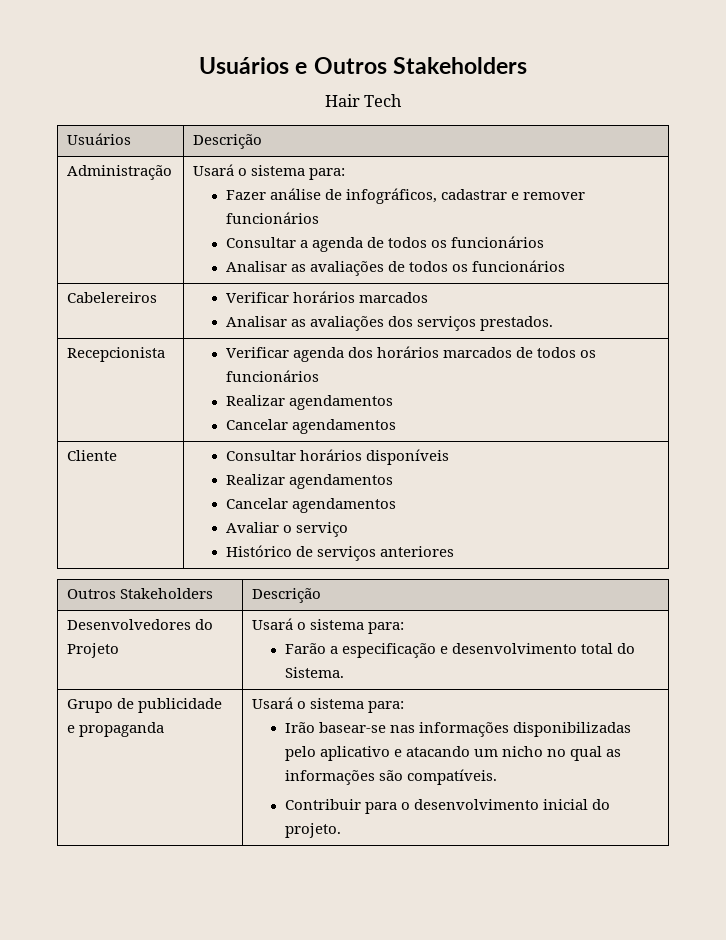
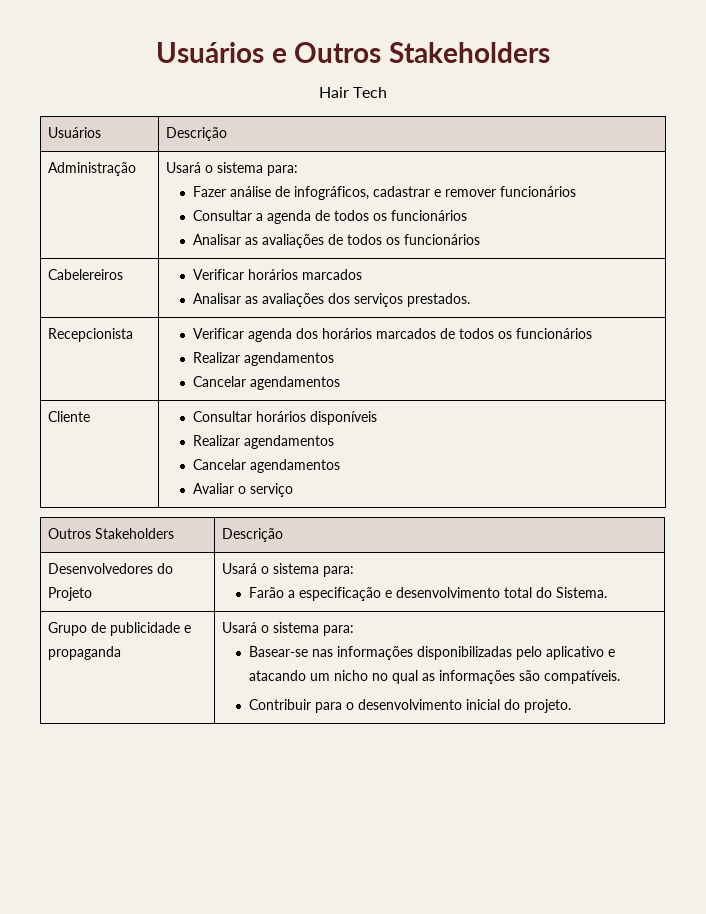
[225,545,454,561] // Histórico de serviços anteriores -> (293, 490) none
[284,722,386,733] Irão basear-se -> [248,646,308,657] Basear-se

